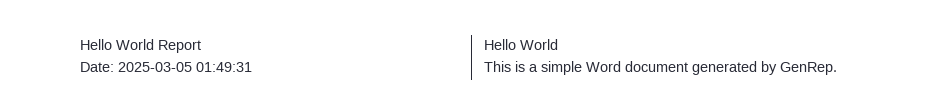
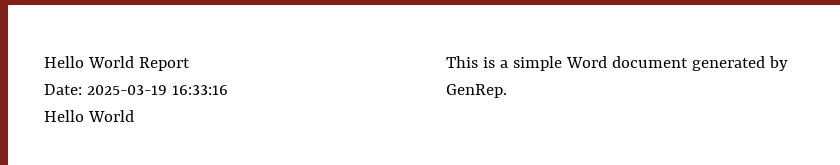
[118,62,252,72] 2025-03-05 01:49:31 -> [86,85,228,95] 2025-03-19 16:33:16

